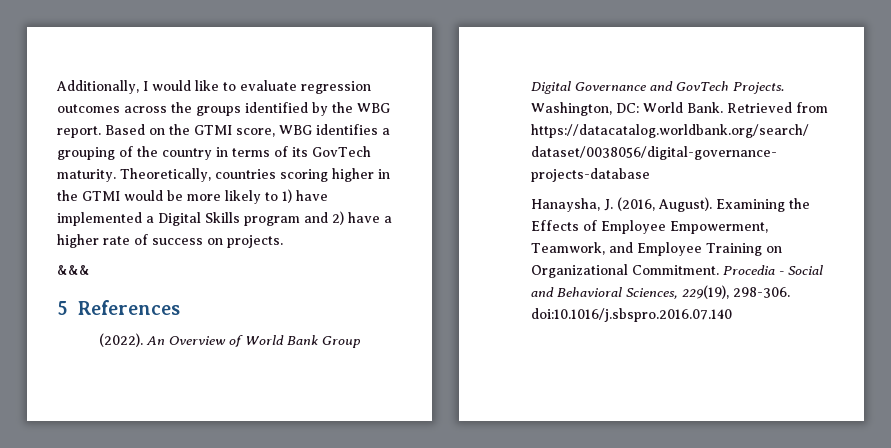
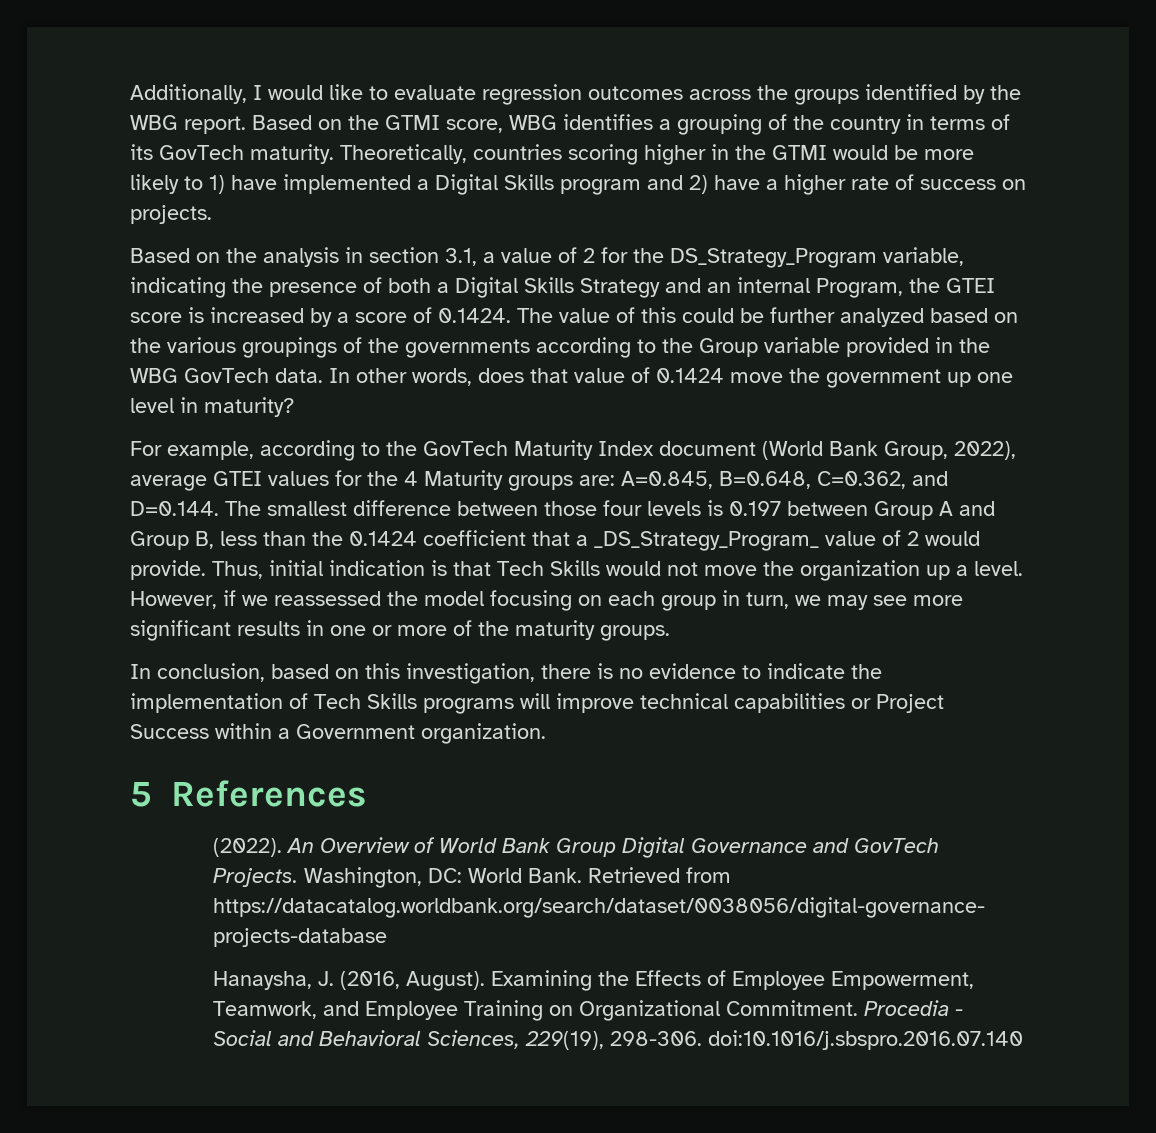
[57,265,90,275] &&& -> [130,247,964,268] [130,277,995,298] [130,307,1018,327] [130,337,990,358] [130,367,1013,388] [130,397,294,417] [130,440,1016,461] [130,470,948,491] [130,500,995,520] [130,530,980,551] [130,560,1023,581] [130,590,963,611] [130,620,670,641] [130,663,882,684] [130,693,944,714] [130,723,546,744] Based on the analysis in section 3.1, a value of 2 for the DS_Strategy_Program variable, indicating the presence of both a Digital Skills Strategy and an internal Program, the GTEI score is increased by a score of 0.1424. The value of this could be further analyzed based on the various groupings of the governments according to the Group variable provided in the WBG GovTech data. In other words, does that value of 0.1424 move the government up one level in maturity? // For example, according to the GovTech Maturity Index document (World Bank Group, 2022), average GTEI values for the 4 Maturity groups are: A=0.845, B=0.648, C=0.362, and D=0.144. The smallest difference between those four levels is 0.197 between Group A and Group B, less than the 0.1424 coefficient that a _DS_Strategy_Program_ value of 2 would provide. Thus, initial indication is that Tech Skills would not move the organization up a level. However, if we reassessed the model focusing on each group in turn, we may see more significant results in one or more of the maturity groups. // In conclusion, based on this investigation, there is no evidence to indicate the implementation of Tech Skills programs will improve technical capabilities or Project Success within a Government organization.

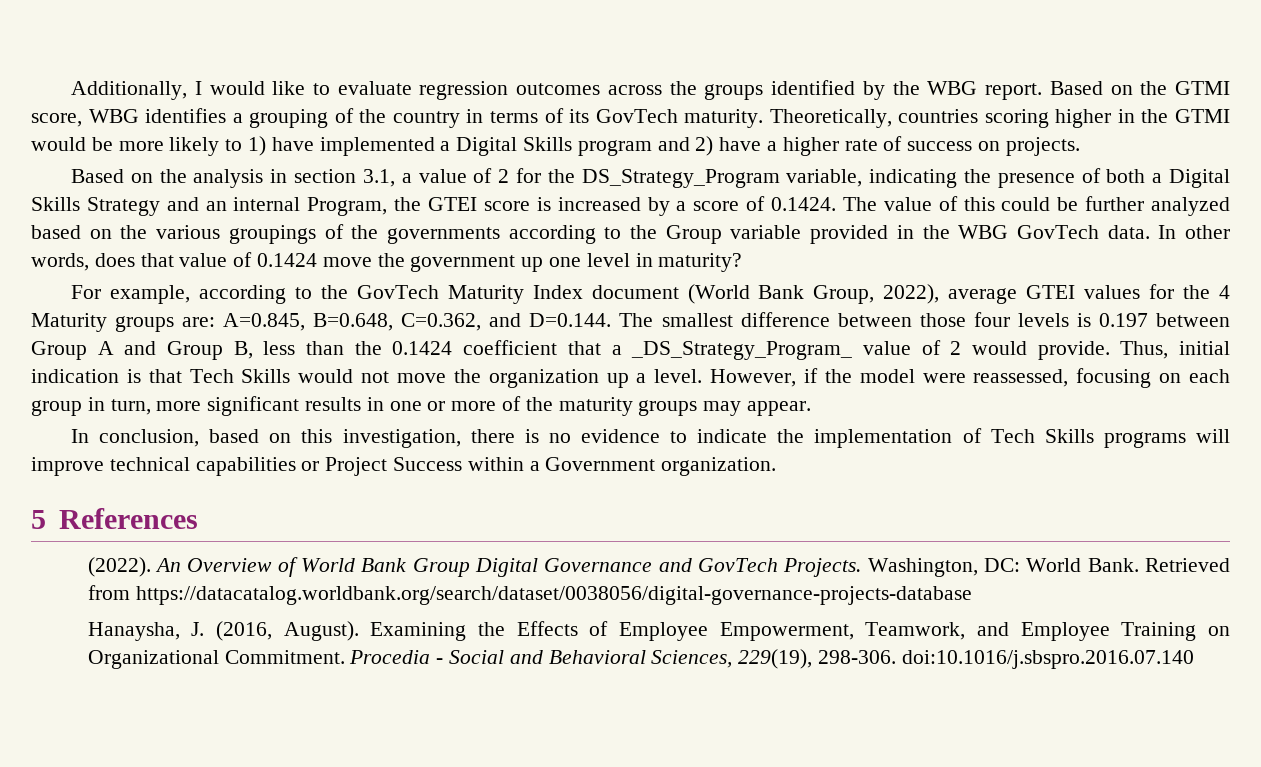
[242,591,484,606] we reassessed the model -> [824,369,1069,387] the model were reassessed,
[795,595,907,610] we may see -> (151, 407) none
[600,625,670,641] groups. -> [638,400,812,416] groups may appear.

